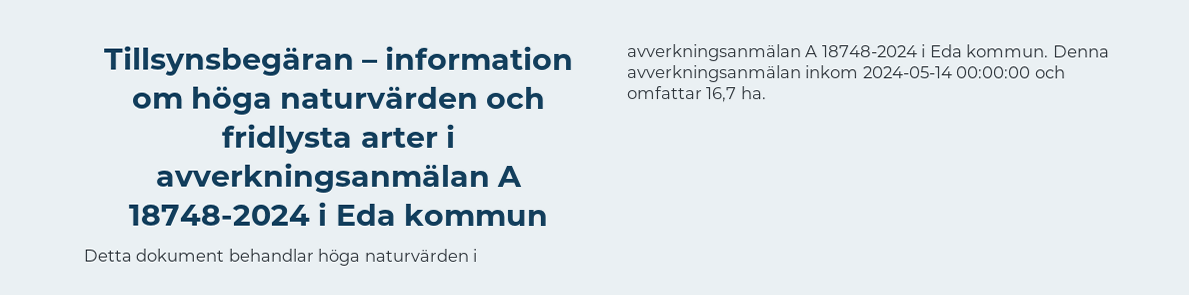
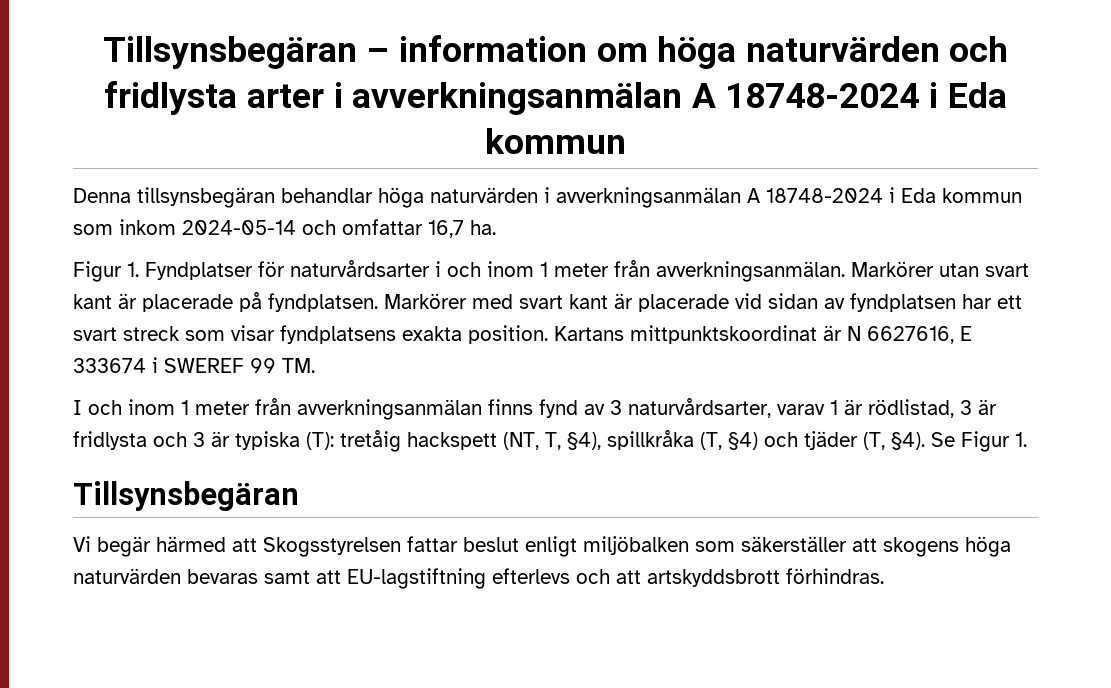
[83,248,225,262] Detta dokument -> [73,187,275,208] Denna tillsynsbegäran
[966,44,1110,58] [627,65,802,83] kommun. Denna avverkningsanmälan -> [942,188,1022,203] [73,224,113,235] kommun som
[956,66,1032,79] 00:00:00 -> (296, 227) none
(767, 93) none -> [73,260,1029,282] [73,292,1022,312] [73,325,972,344] [73,357,315,373] [73,398,997,420] [73,430,1027,452] [73,481,299,511] [73,536,1011,557] [73,568,884,589] // Figur 1. Fyndplatser för naturvårdsarter i och inom 1 meter från avverkningsanmälan. Markörer utan svart kant är placerade på fyndplatsen. Markörer med svart kant är placerade vid sidan av fyndplatsen har ett svart streck som visar fyndplatsens exakta position. Kartans mittpunktskoordinat är N 6627616, E 333674 i SWEREF 99 TM. // I och inom 1 meter från avverkningsanmälan finns fynd av 3 naturvårdsarter, varav 1 är rödlistad, 3 är fridlysta och 3 är typiska (T): tretåig hackspett (NT, T, §4), spillkråka (T, §4) och tjäder (T, §4). Se Figur 1. // Tillsynsbegäran // Vi begär härmed att Skogsstyrelsen fattar beslut enligt miljöbalken som säkerställer att skogens höga naturvärden bevaras samt att EU-lagstiftning efterlevs och att artskyddsbrott förhindras.

